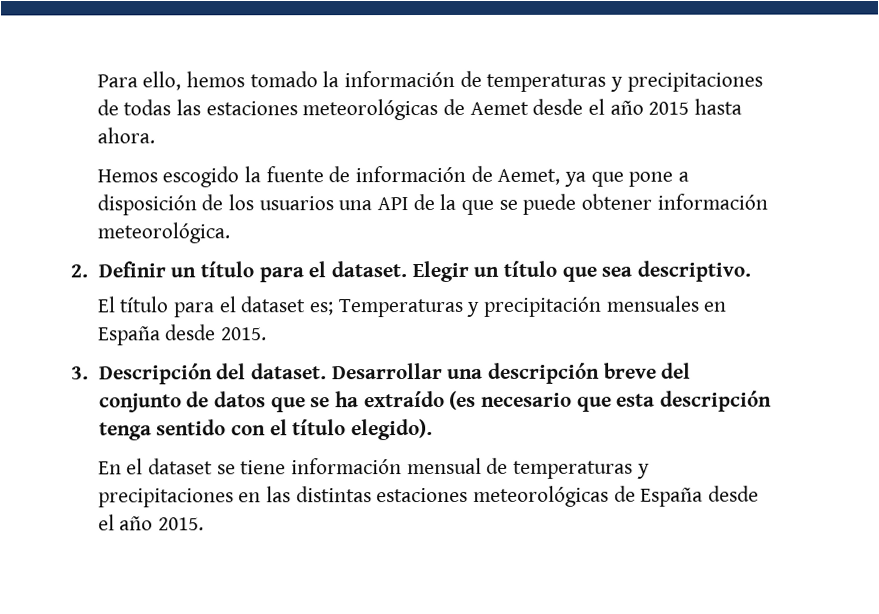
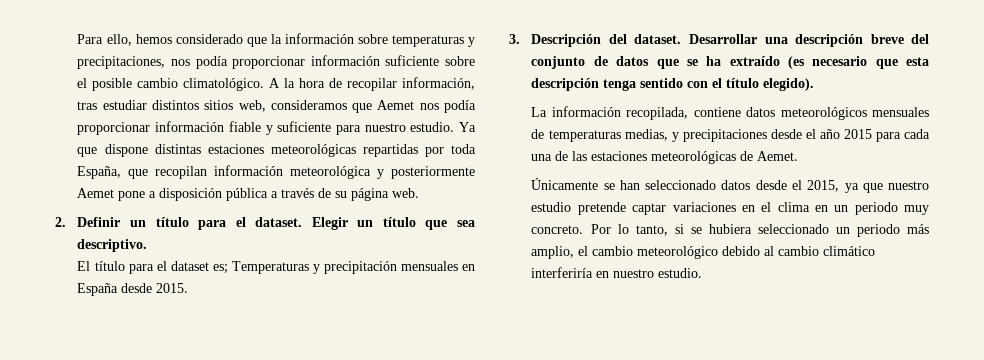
[249,71,318,88] tomado -> [175,34,267,47] considerado que
[459,70,763,92] [96,98,743,121] [96,127,155,144] [96,165,690,188] [96,193,768,216] [96,222,230,244] de temperaturas y precipitaciones de todas las estaciones meteorológicas de Aemet desde el año 2015 hasta ahora. // Hemos escogido la fuente de información de Aemet, ya que pone a disposición de los usuarios una API de la que se puede obtener información meteorológica. -> [357,34,475,47] [77,55,475,69] [77,77,476,91] [77,100,477,113] [77,121,476,135] [77,144,477,157] [77,165,475,179] [77,188,420,201] sobre temperaturas y precipitaciones, nos podía proporcionar información suficiente sobre el posible cambio climatológico. A la hora de recopilar información, tras estudiar distintos sitios web, consideramos que Aemet nos podía proporcionar información fiable y suficiente para nuestro estudio. Ya que dispone distintas estaciones meteorológicas repartidas por toda España, que recopilan información meteorológica y posteriormente Aemet pone a disposición pública a través de su página web.
[97,457,650,479] [97,485,760,508] [97,514,205,531] En el dataset se tiene información mensual de temperaturas y precipitaciones en las distintas estaciones meteorológicas de España desde el año 2015. -> [531,106,929,120] [531,129,930,142] [531,151,799,164] [531,178,930,193] [531,202,929,215] [531,224,929,237] [531,246,876,259] [531,267,703,278] La información recopilada, contiene datos meteorológicos mensuales de temperaturas medias, y precipitaciones desde el año 2015 para cada una de las estaciones meteorológicas de Aemet. // Únicamente se han seleccionado datos desde el 2015, ya que nuestro estudio pretende captar variaciones en el clima en un periodo muy concreto. Por lo tanto, si se hubiera seleccionado un periodo más amplio, el cambio meteorológico debido al cambio climático interferiría en nuestro estudio.

